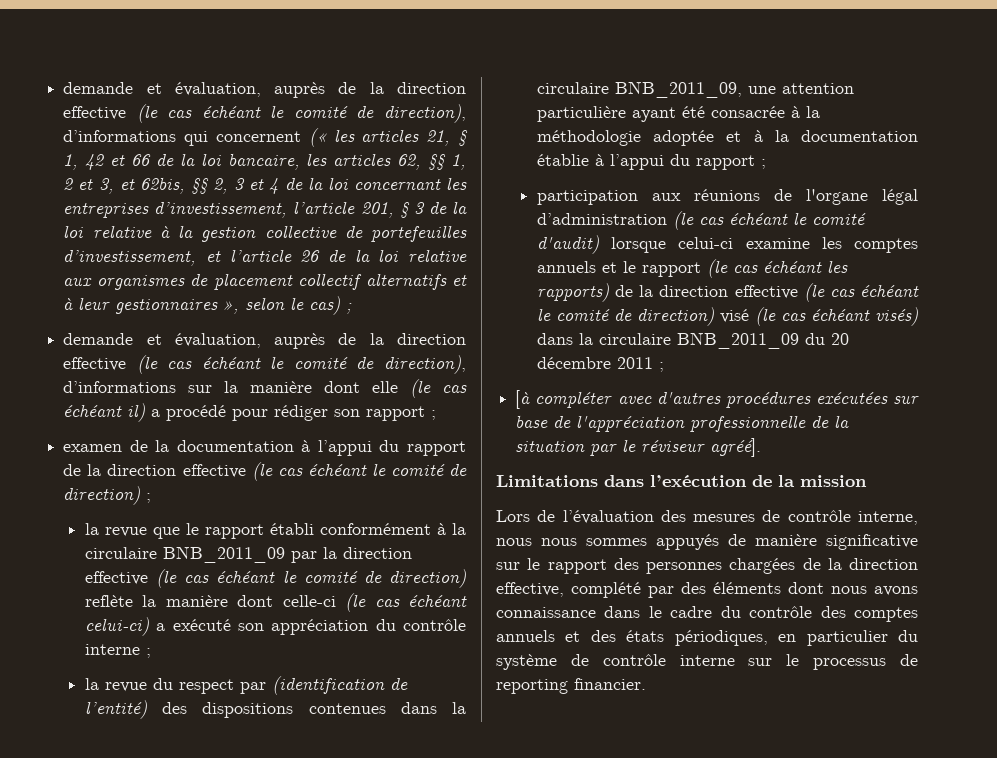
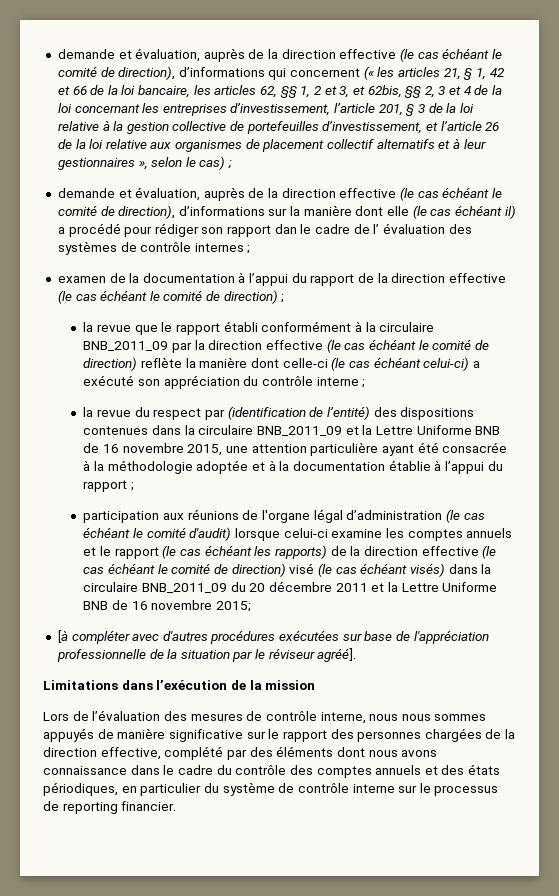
(426, 413) none -> [274,223,472,234] [57,241,244,255] dan le cadre de l’ évaluation des systèmes de contrôle internes
[614,81,742,98] BNB_2011_09, -> [256,425,501,436] [83,443,223,456] BNB_2011_09 et la Lettre Uniforme BNB de 16 novembre 2015,
[658,362,664,372] ; -> [371,582,498,592] [83,600,251,612] et la Lettre Uniforme BNB de 16 novembre 2015;

